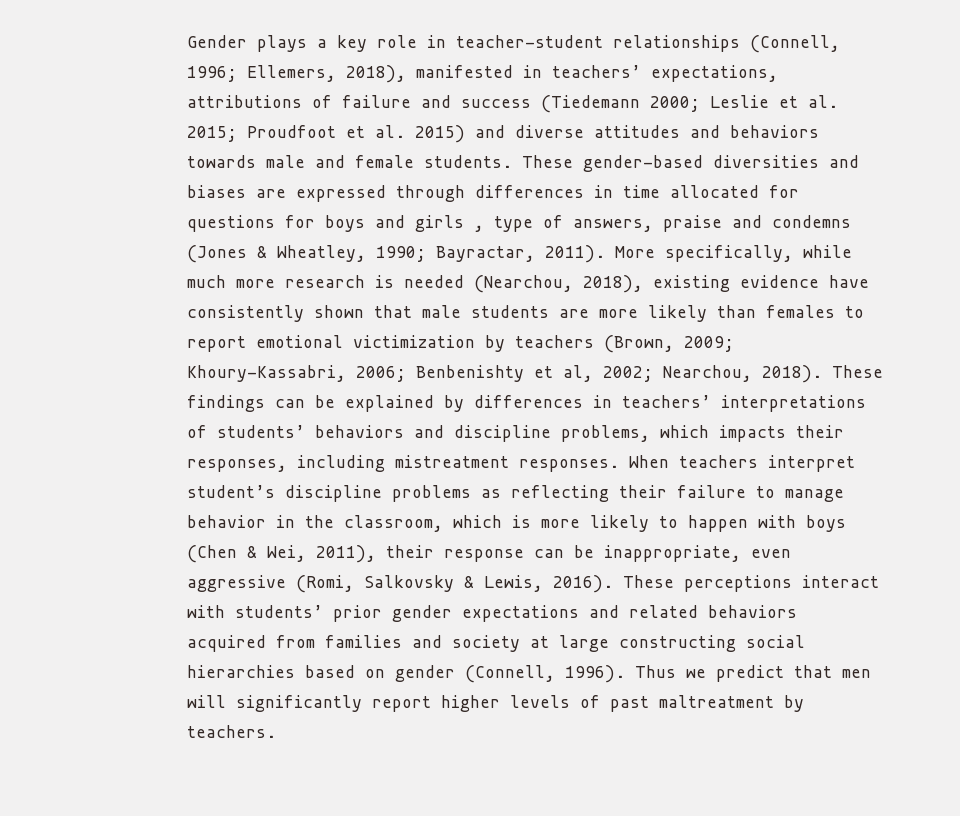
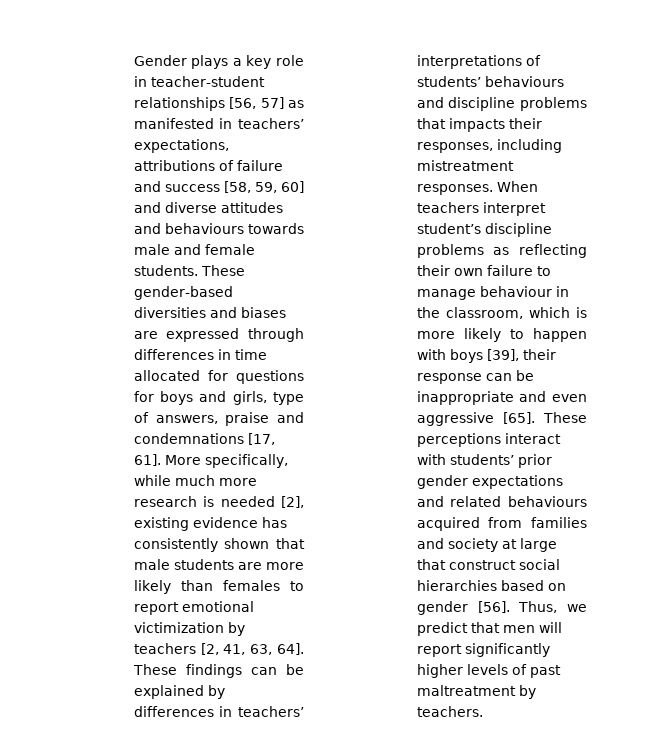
[749,35,840,53] [186,65,406,83] (Connell, 1996; Ellemers, 2018), -> [229,97,304,109] [56, 57] as
[540,95,838,113] [186,125,465,143] (Tiedemann 2000; Leslie et al. 2015; Proudfoot et al. 2015) -> [223,181,304,193] [58, 59, 60]
[729,125,819,138] behaviors -> [164,223,244,234] behaviours
[414,215,484,232] girls , -> [232,391,267,405] girls,
[771,215,851,228] [186,245,605,263] condemns (Jones & Wheatley, 1990; Bayractar, 2011). -> [133,433,275,445] [133,454,161,466] condemnations [17, 61].
[473,275,643,293] (Nearchou, 2018), -> [281,496,304,508] [2],
[828,275,869,288] have -> [261,517,287,528] has
[603,335,734,353] [186,365,822,383] (Brown, 2009; Khoury-Kassabri, 2006; Benbenishty et al, 2002; Nearchou, 2018). -> [200,643,304,655] [2, 41, 63, 64].
[314,425,404,438] behaviors -> [484,76,564,87] behaviours
[560,425,709,442] problems, which -> [520,97,587,111] [416,118,446,129] problems that
(667, 491) none -> [453,268,483,276] own
[186,515,266,528] behavior -> [479,286,552,297] behaviour
[186,545,791,563] [186,575,613,593] (Chen & Wei, 2011), their response can be inappropriate, even aggressive (Romi, Salkovsky & Lewis, 2016). -> [486,349,556,361] [416,370,534,384] [416,391,587,405] [416,412,535,426] [39], their response can be inappropriate and even aggressive [65].
[707,605,797,618] behaviors -> [508,496,587,507] behaviours
[618,635,736,652] constructing -> [416,559,516,570] that construct
[464,665,676,683] (Connell, 1996). Thus -> [477,601,558,613] [56]. Thus,
[235,695,431,712] significantly report -> [416,643,550,657] report significantly

